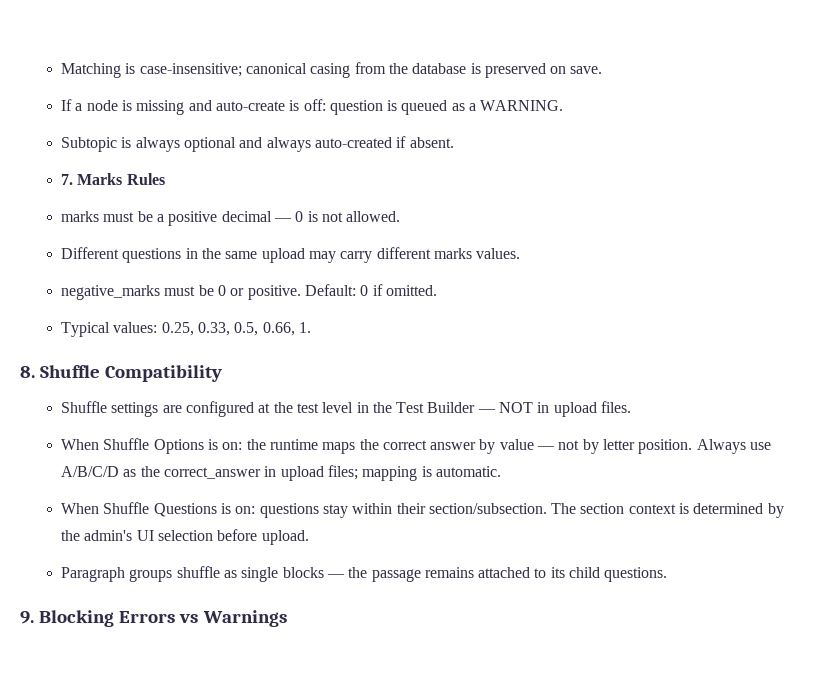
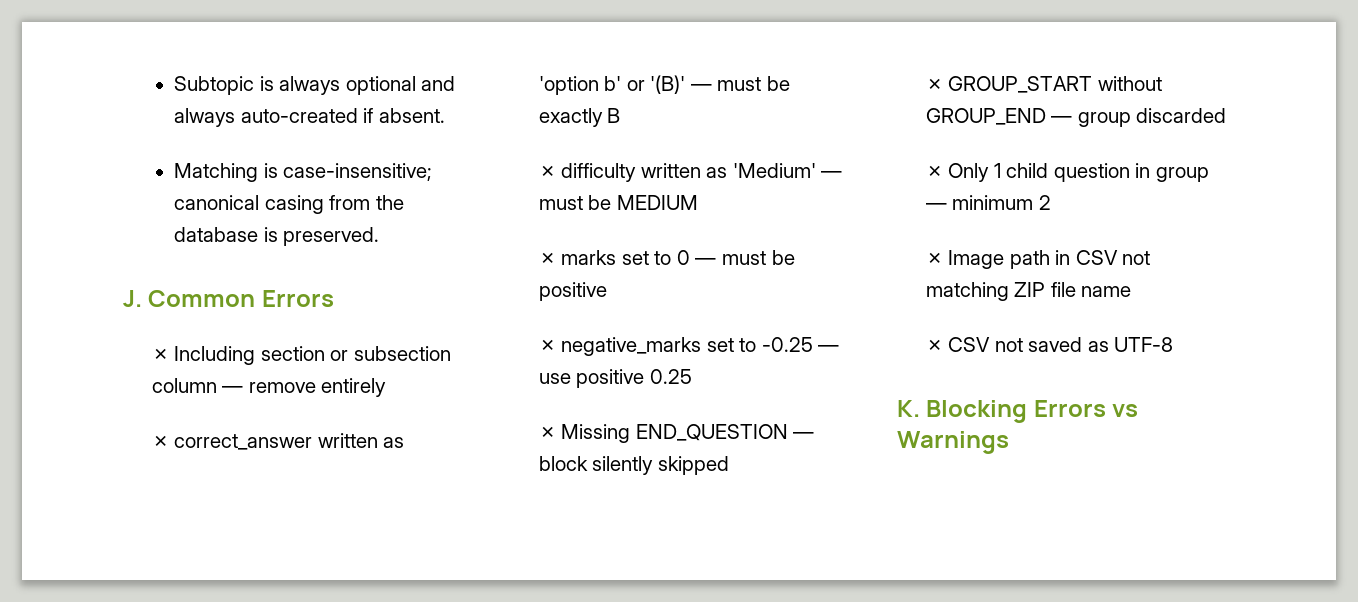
[60,62,603,78] [60,99,564,115] Matching is case-insensitive; canonical casing from the database is preserved on save. // If a node is missing and auto-create is off: question is queued as a WARNING. // -> (174, 85) none
[60,173,165,185] [60,211,401,226] [60,247,521,263] [60,284,437,300] [60,322,311,337] [20,365,223,382] [60,401,632,417] [60,438,772,454] [60,465,501,481] [60,502,784,518] [60,529,309,545] [60,566,668,582] [20,611,34,624] 7. Marks Rules // marks must be a positive decimal — 0 is not allowed. // Different questions in the same upload may carry different marks values. // negative_marks must be 0 or positive. Default: 0 if omitted. // Typical values: 0.25, 0.33, 0.5, 0.66, 1. // 8. Shuffle Compatibility // Shuffle settings are configured at the test level in the Test Builder — NOT in upload files. // When Shuffle Options is on: the runtime maps the correct answer by value — not by letter position. Always use A/B/C/D as the correct_answer in upload files; mapping is automatic. // When Shuffle Questions is on: questions stay within their section/subsection. The section context is determined by the admin's UI selection before upload. // Paragraph groups shuffle as single blocks — the passage remains attached to its child questions. // 9. -> [174,163,433,182] [174,195,404,214] [174,227,380,246] [123,290,334,307] [151,346,451,365] [151,378,387,397] [151,433,405,450] [538,75,791,95] [538,108,621,127] [538,163,843,182] [538,195,698,210] [538,250,795,265] [538,282,607,301] [538,337,840,356] [538,369,692,388] [538,424,815,443] [538,456,729,475] [925,76,1162,93] [925,108,1227,127] [925,163,1210,182] [925,195,1051,210] [925,250,1151,269] [925,282,1132,301] [925,337,1174,352] [897,400,920,417] Matching is case-insensitive; canonical casing from the database is preserved. // J. Common Errors // ✗ Including section or subsection column — remove entirely // ✗ correct_answer written as 'option b' or '(B)' — must be exactly B // ✗ difficulty written as 'Medium' — must be MEDIUM // ✗ marks set to 0 — must be positive // ✗ negative_marks set to -0.25 — use positive 0.25 // ✗ Missing END_QUESTION — block silently skipped // ✗ GROUP_START without GROUP_END — group discarded // ✗ Only 1 child question in group — minimum 2 // ✗ Image path in CSV not matching ZIP file name // ✗ CSV not saved as UTF-8 // K.

